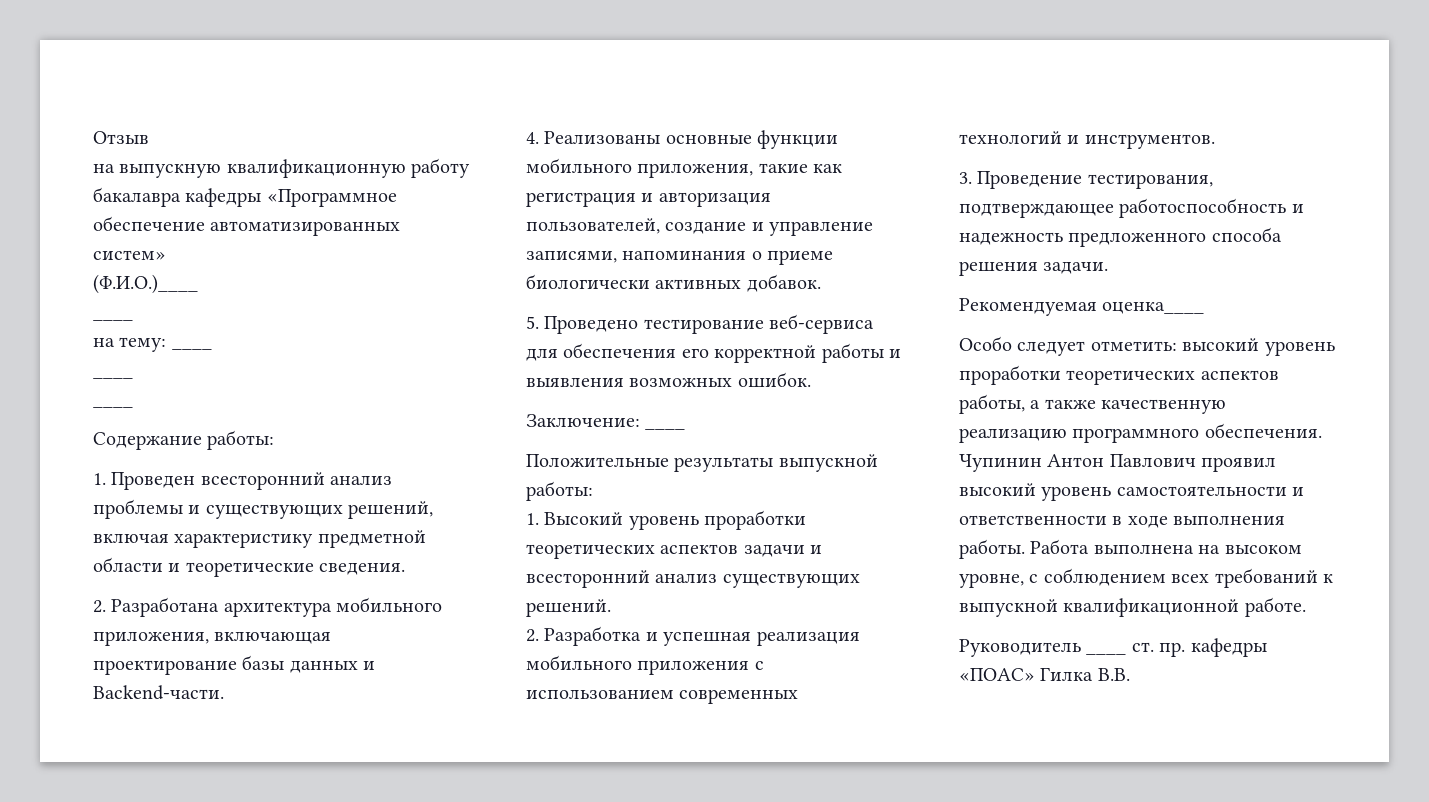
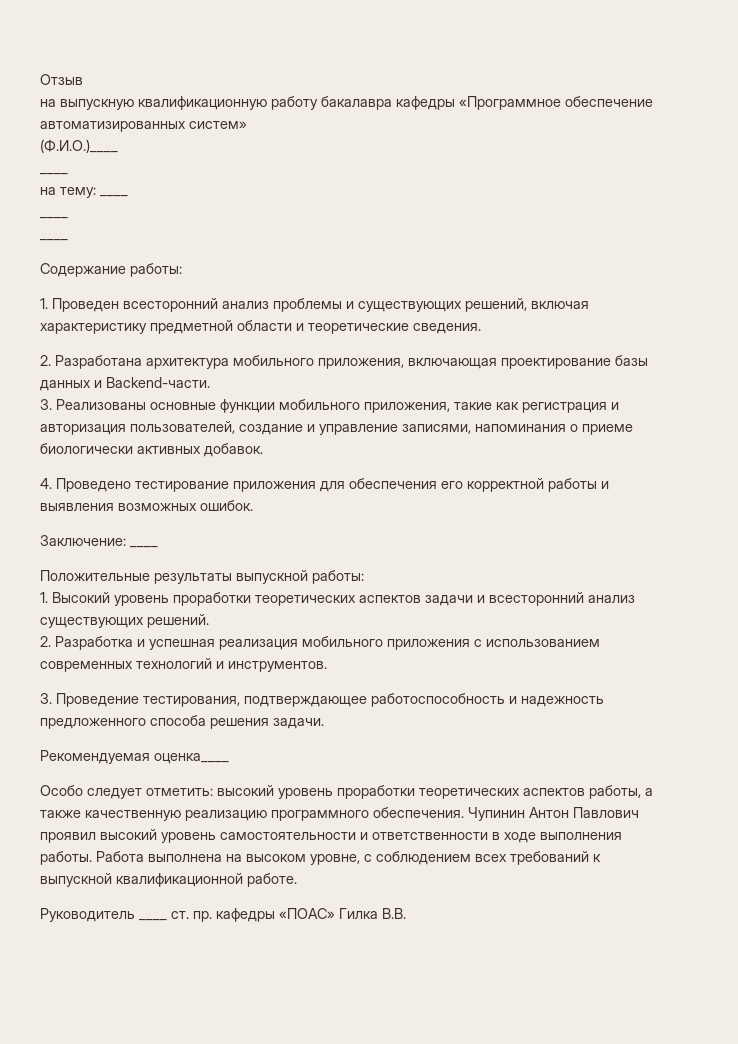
[526,132,539,144] 4. -> [40,399,52,410] 3.
[526,316,539,329] 5. -> [40,478,52,489] 4.
[769,314,875,334] веб-сервиса -> [233,481,316,492] приложения

